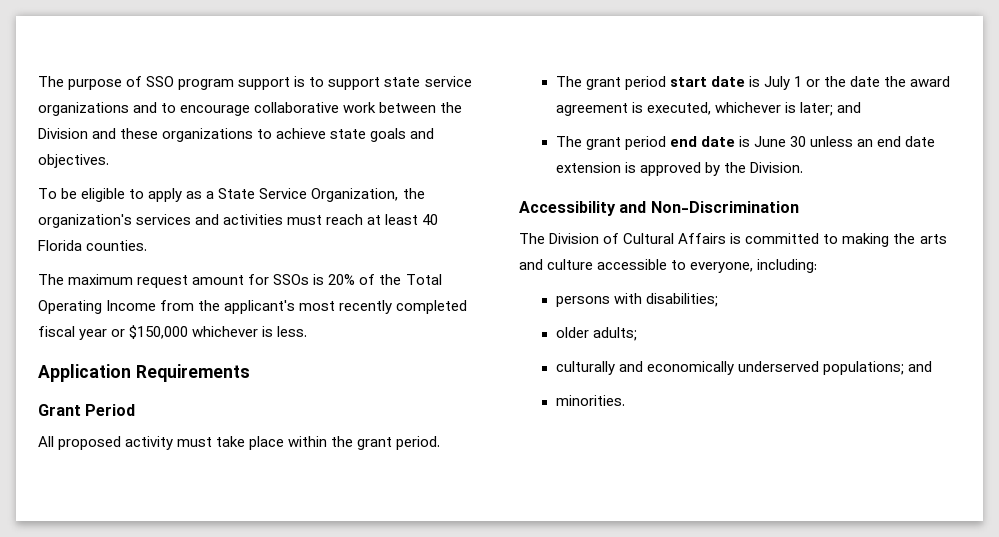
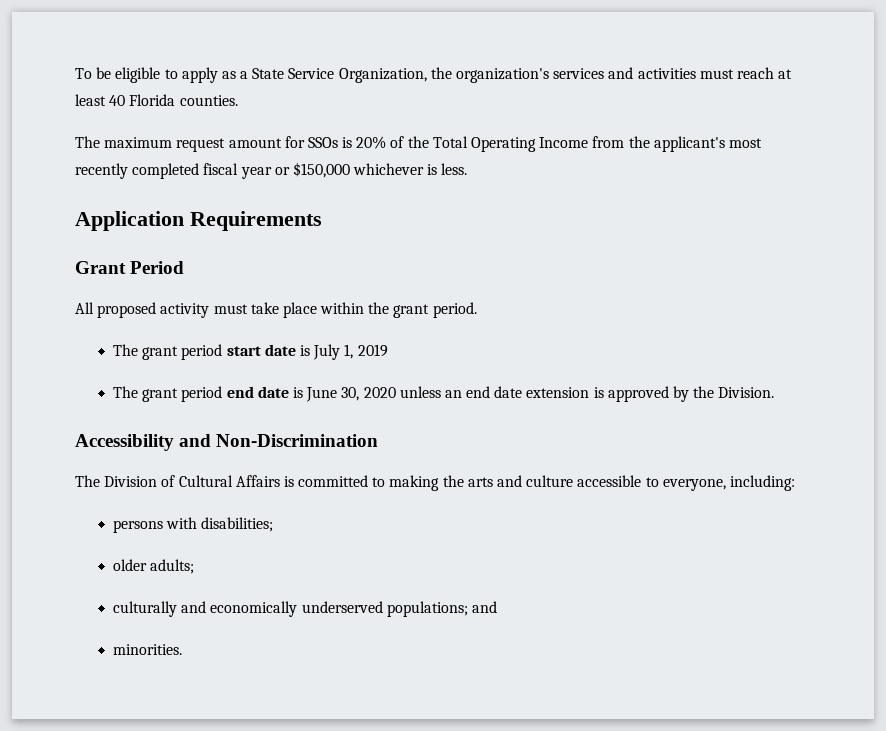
[38,76,472,90] [38,102,463,116] [38,128,435,142] [38,154,109,168] The purpose of SSO program support is to support state service organizations and to encourage collaborative work between the Division and these organizations to achieve state goals and objectives. // -> (75, 73) none
[794,76,951,87] [555,102,862,116] 1 or the date the award agreement is executed, whichever is later; and -> [344,344,388,359] 1, 2019
[790,136,807,147] 30 -> [341,387,396,401] 30, 2020

